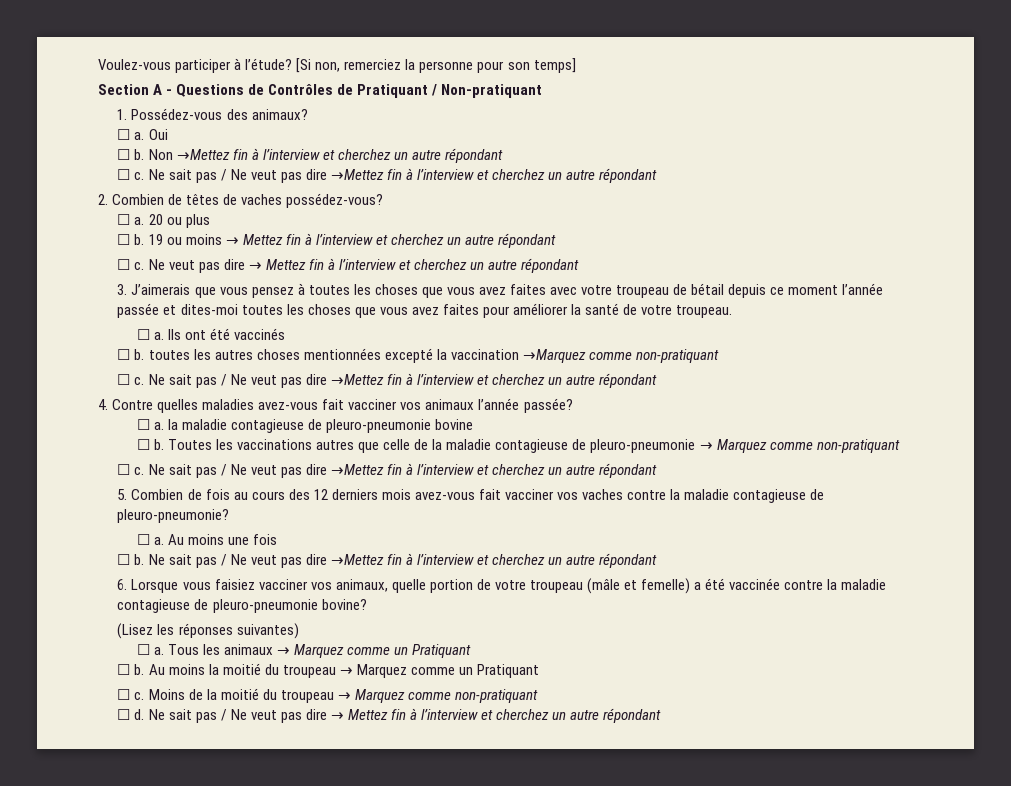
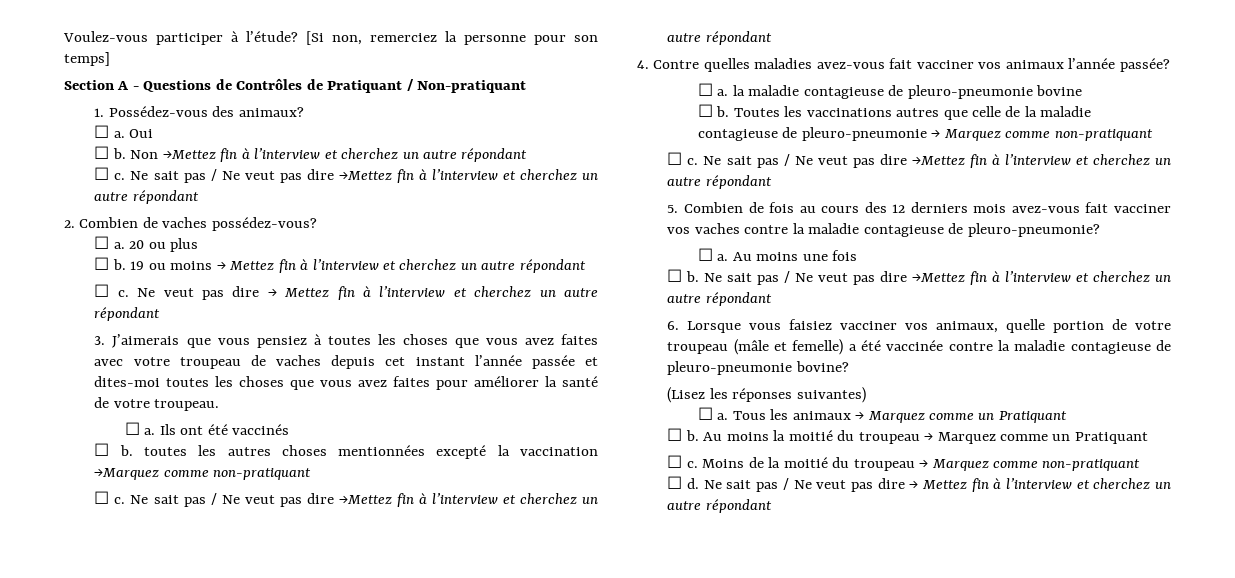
[186,194,238,205] têtes de -> (158, 222) none
[251,287,294,298] pensez -> [256,336,307,348] pensiez
[691,283,839,298] bétail depuis ce moment -> [276,355,465,369] vaches depuis cet instant

